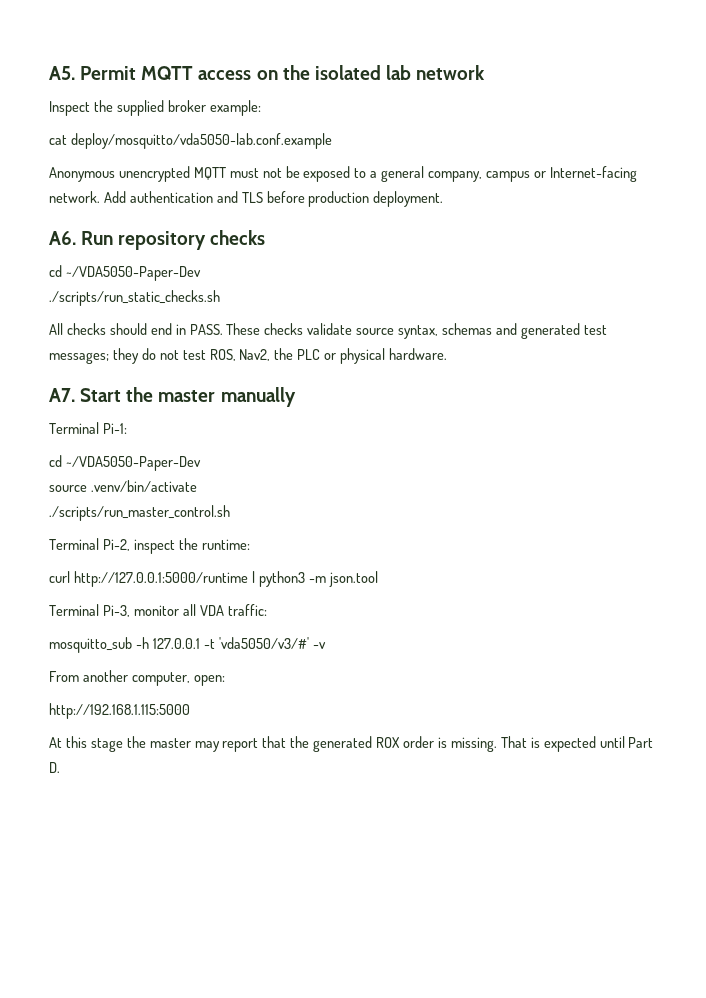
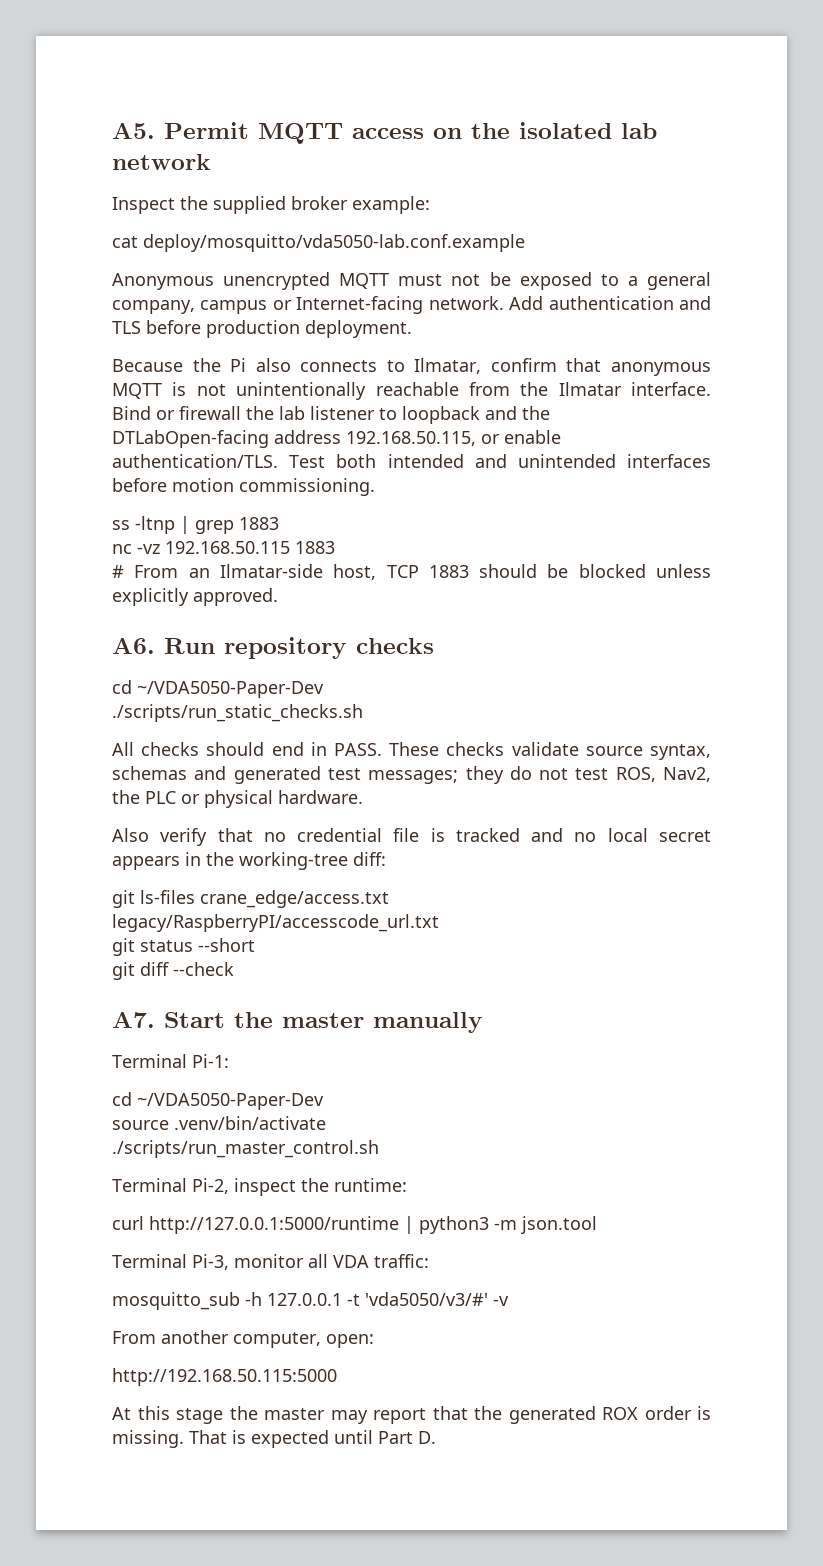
(444, 199) none -> [112,358,711,376] [112,382,711,400] [112,406,550,424] [112,430,561,448] [112,454,711,468] [112,478,375,496] [112,516,279,534] [112,541,335,554] [112,564,711,580] [112,588,278,606] // Because the Pi also connects to Ilmatar, confirm that anonymous MQTT is not unintentionally reachable from the Ilmatar interface. Bind or firewall the lab listener to loopback and the DTLabOpen-facing address 192.168.50.115, or enable authentication/TLS. Test both intended and unintended interfaces before motion commissioning. // ss -ltnp | grep 1883 // nc -vz 192.168.50.115 1883 // # From an Ilmatar-side host, TCP 1883 should be blocked unless explicitly approved.
(448, 354) none -> [112,828,711,846] [112,852,386,870] [112,890,389,908] [112,914,439,932] [112,938,255,956] [112,962,234,980] // Also verify that no credential file is tracked and no local secret appears in the working-tree diff: // git ls-files crane_edge/access.txt legacy/RaspberryPI/accesscode_url.txt // git status --short // git diff --check
[49,703,190,719] http://192.168.1.115:5000 -> [112,1368,337,1386] http://192.168.50.115:5000

